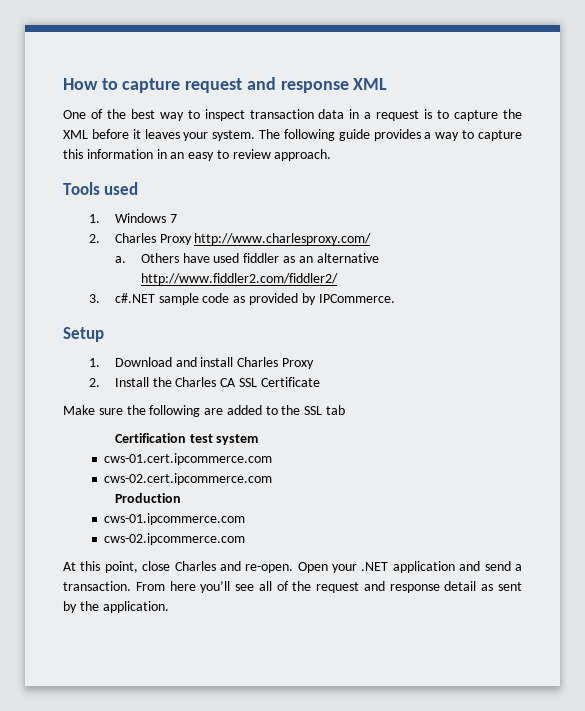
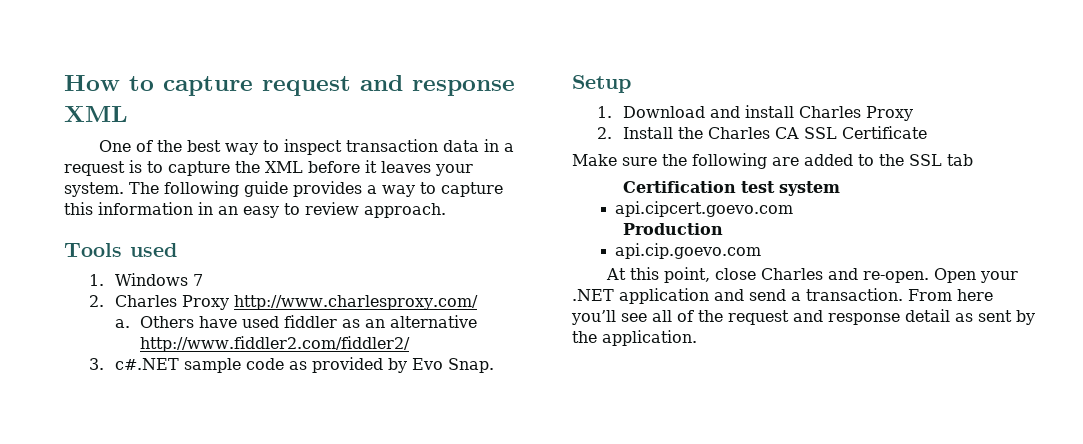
[318,294,395,303] IPCommerce. -> [411,358,494,373] Evo Snap.
[104,453,273,465] [104,473,273,485] cws-01.cert.ipcommerce.com // cws-02.cert.ipcommerce.com -> [614,201,793,217] api.cipcert.goevo.com
[104,513,246,525] [104,533,246,545] cws-01.ipcommerce.com // cws-02.ipcommerce.com -> [614,243,761,259] api.cip.goevo.com

